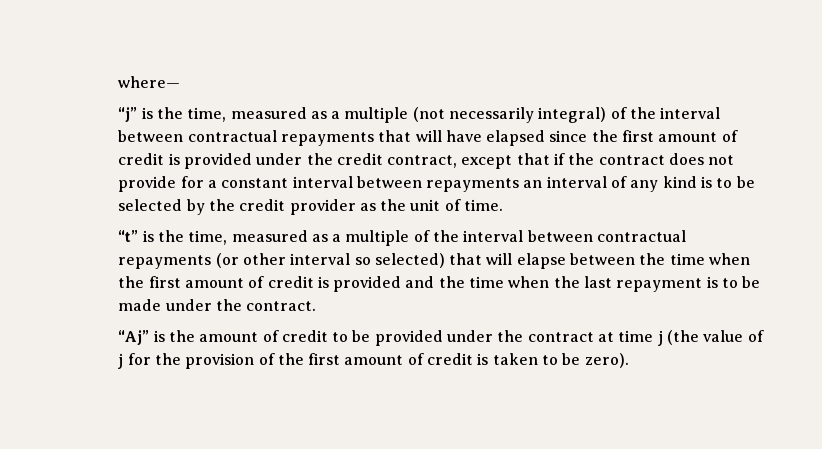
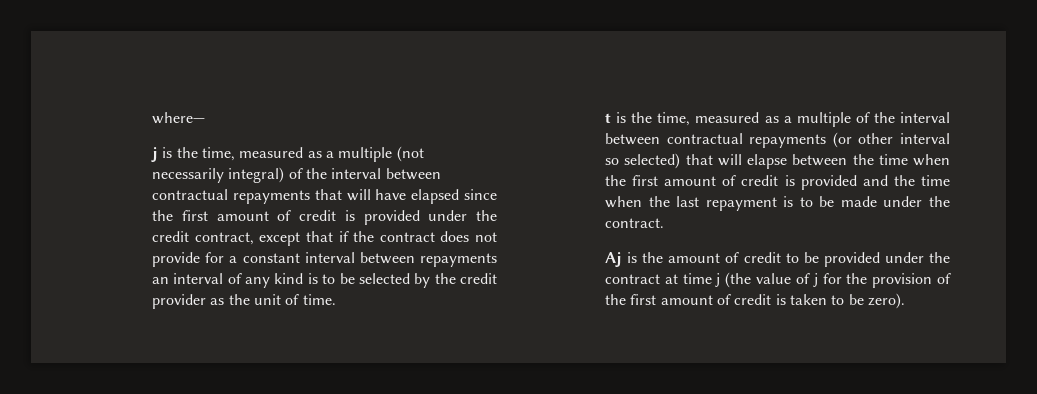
[118,107,138,122] “j” -> [150,147,158,162] j
[118,230,139,242] “t” -> [604,113,611,123] t
[118,330,150,345] “Aj” -> [604,252,622,267] Aj

